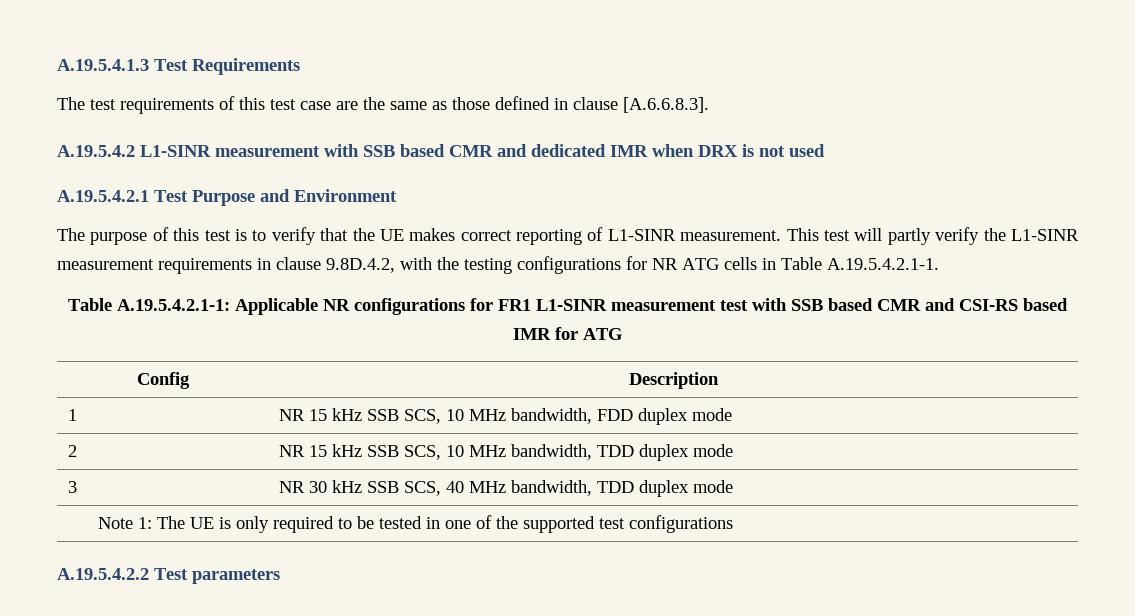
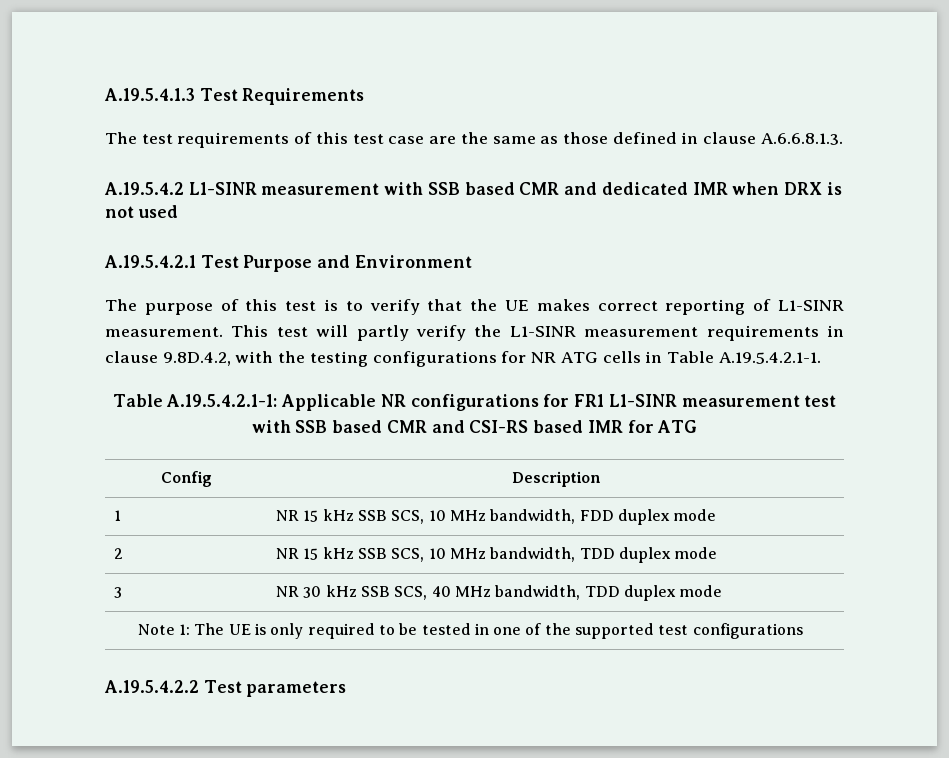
[623,97,709,113] [A.6.6.8.3]. -> [760,133,843,145] A.6.6.8.1.3.

